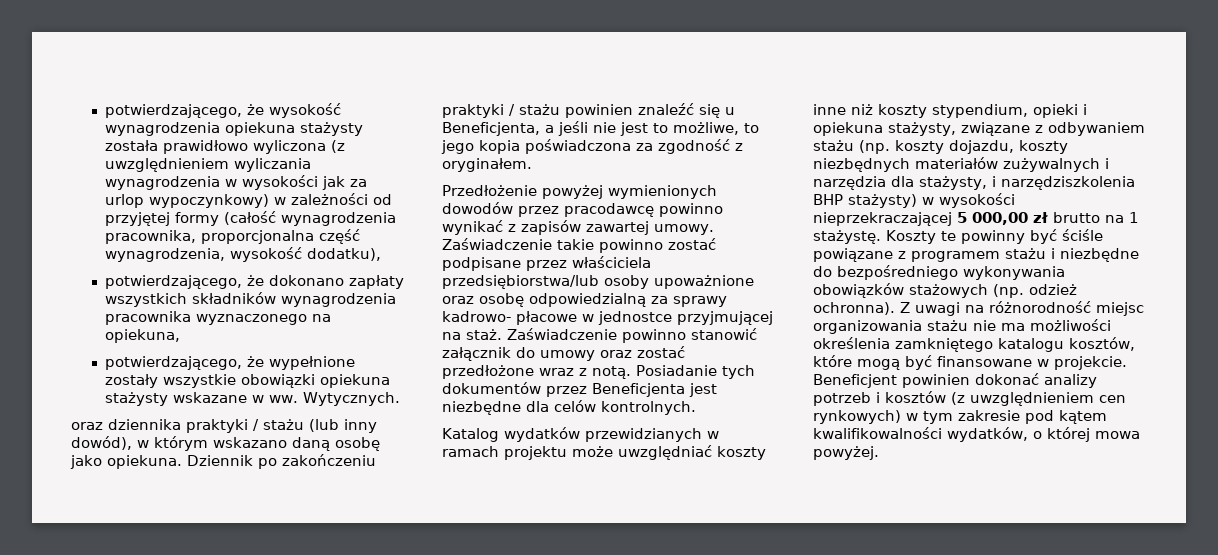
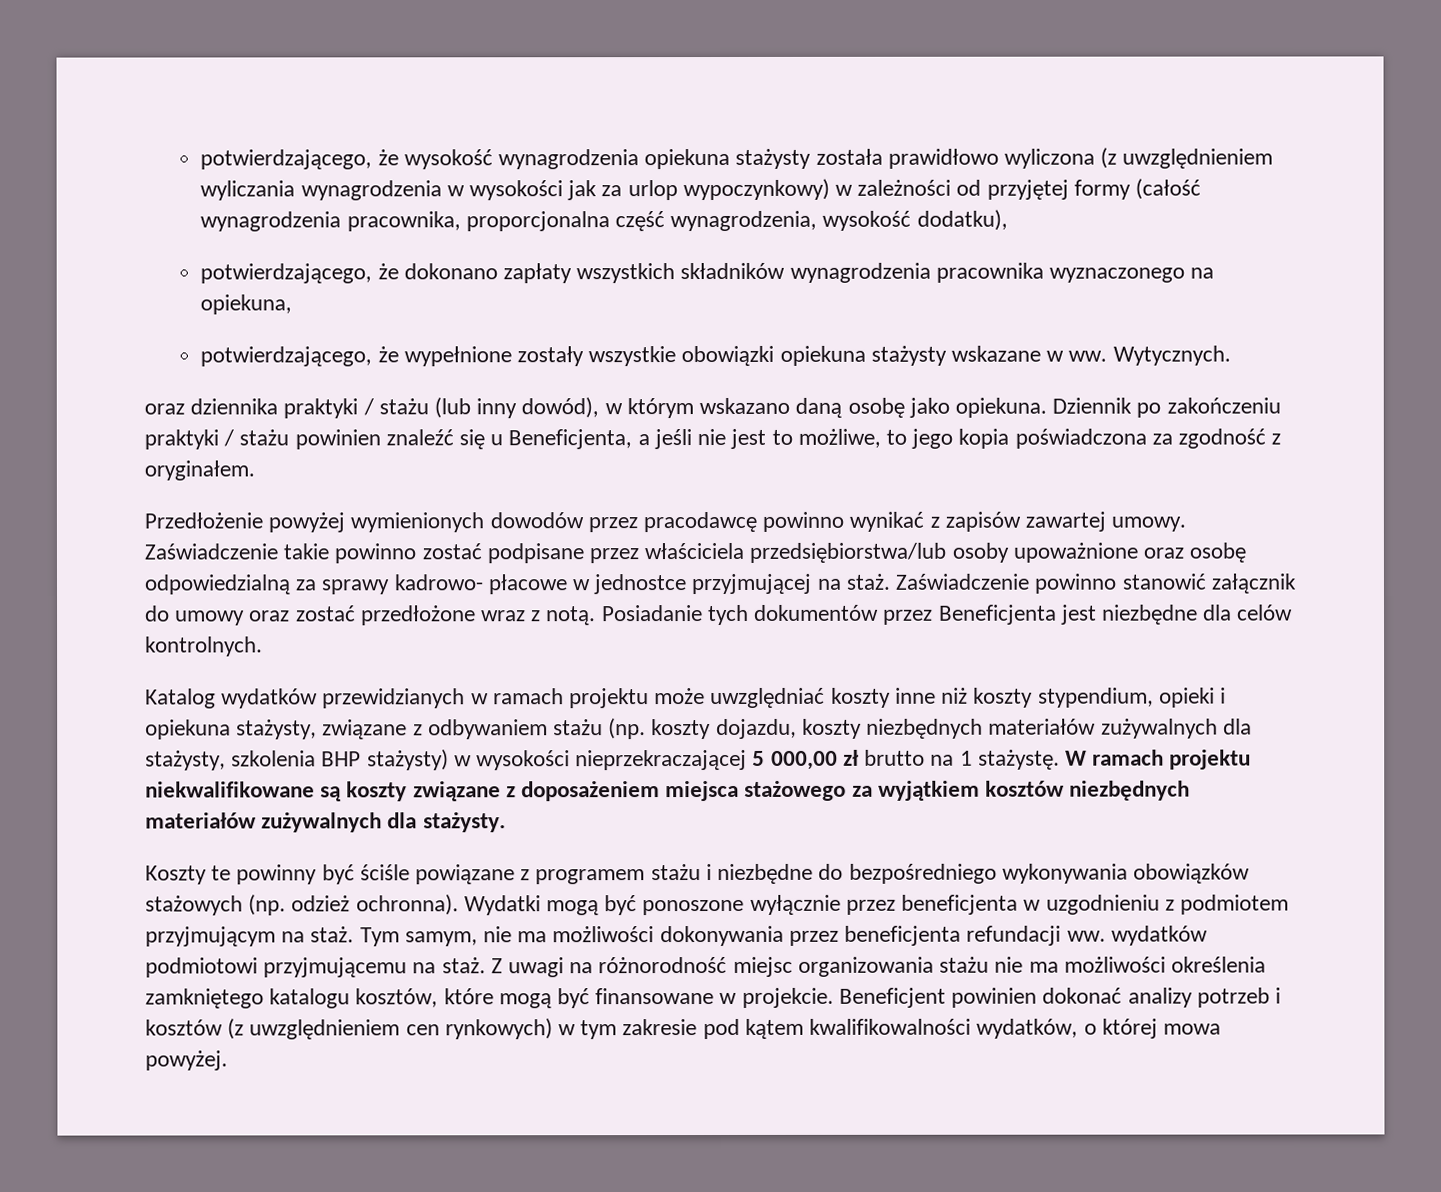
[1105,158,1109,169] [813,176,1135,190] i narzędzia dla stażysty, i narzędziszkolenia -> [1222,718,1252,735] [145,750,317,771] dla stażysty, szkolenia
(881, 237) none -> [1064,749,1252,770] [145,780,1191,802] [145,812,506,833] W ramach projektu niekwalifikowane są koszty związane z doposażeniem miejsca stażowego za wyjątkiem kosztów niezbędnych materiałów zużywalnych dla stażysty. //
(895, 308) none -> [463,894,1289,916] [145,925,1208,947] [145,957,486,978] Wydatki mogą być ponoszone wyłącznie przez beneficjenta w uzgodnieniu z podmiotem przyjmującym na staż. Tym samym, nie ma możliwości dokonywania przez beneficjenta refundacji ww. wydatków podmiotowi przyjmującemu na staż.

